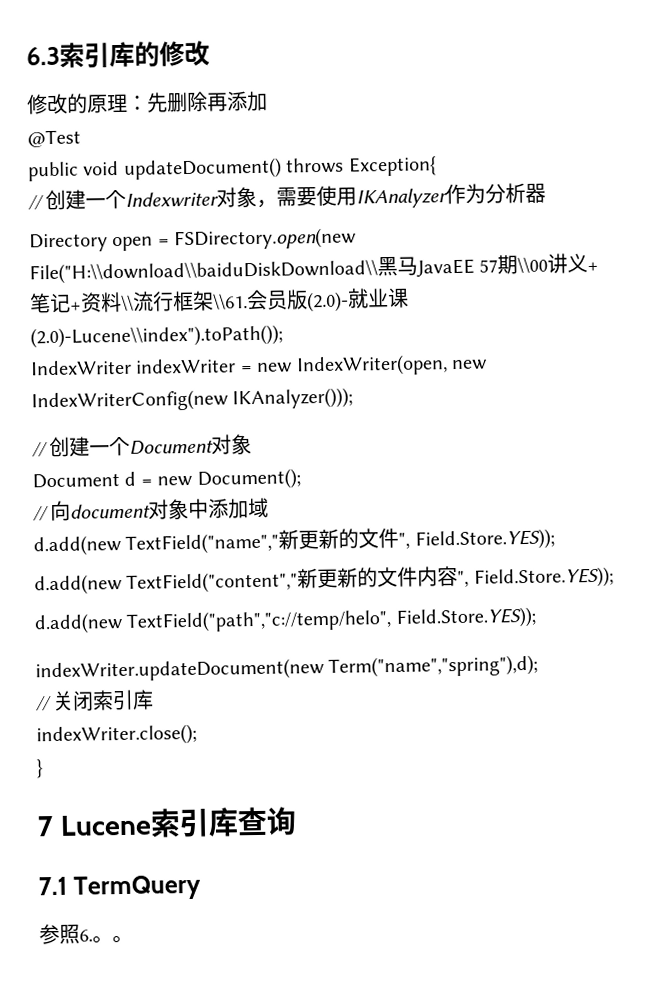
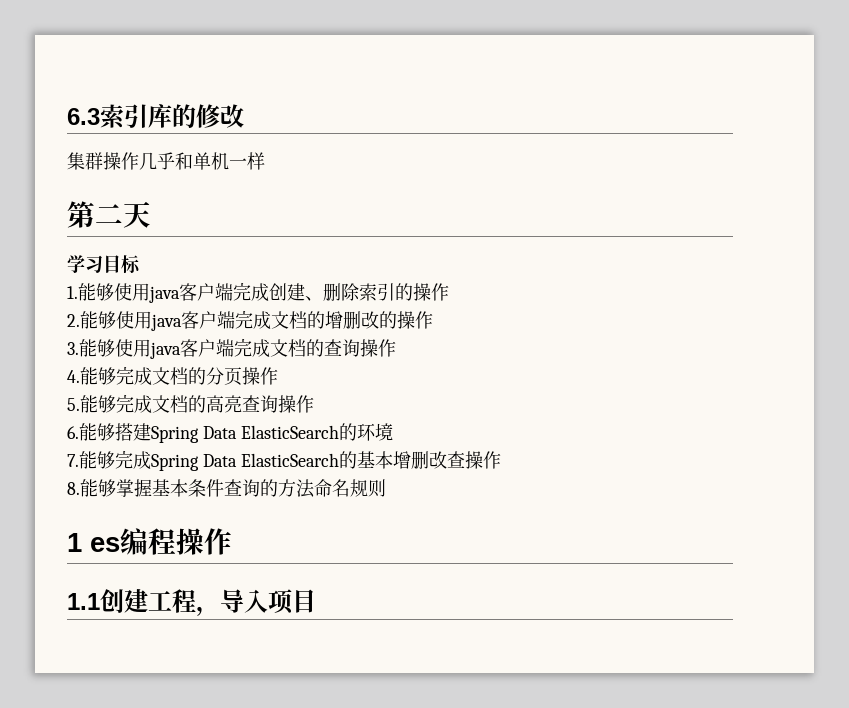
[27,90,268,115] [27,129,81,148] [28,156,437,182] [28,182,547,211] [29,227,358,253] [29,253,600,285] [29,287,409,314] [30,324,283,349] [30,354,488,377] [31,387,354,413] [32,434,253,458] [32,468,301,490] [33,497,270,522] [33,527,555,557] [34,565,614,596] [34,606,536,635] [35,654,539,683] [35,689,155,712] [36,723,197,747] [36,759,44,779] [37,806,297,838] [38,874,201,901] [39,923,133,945] 修改的原理：先删除再添加 // @Test // public void updateDocument() throws Exception{ // // 创建一个Indexwriter对象，需要使用IKAnalyzer作为分析器 // Directory open = FSDirectory.open(new File("H:\\download\\baiduDiskDownload\\黑马JavaEE 57期\\00讲义+笔记+资料\\流行框架\\61.会员版(2.0)-就业课(2.0)-Lucene\\index").toPath()); // IndexWriter indexWriter = new IndexWriter(open, new IndexWriterConfig(new IKAnalyzer())); // // 创建一个Document对象 // Document d = new Document(); // // 向document对象中添加域 // d.add(new TextField("name","新更新的文件", Field.Store.YES)); // d.add(new TextField("content","新更新的文件内容", Field.Store.YES)); // d.add(new TextField("path","c://temp/helo", Field.Store.YES)); // indexWriter.updateDocument(new Term("name","spring"),d); // // 关闭索引库 // indexWriter.close(); // } // 7 Lucene索引库查询 // 7.1 TermQuery // 参照6.。。 -> [67,152,265,170] [67,201,151,228] [67,255,141,274] [67,282,449,303] [67,310,433,331] [67,338,396,359] [67,366,278,386] [67,394,314,413] [67,423,393,443] [67,450,501,471] [67,479,386,498] [67,528,232,555] [67,589,316,616] 集群操作几乎和单机一样 // 第二天 // 学习目标 // 1.能够使用java客户端完成创建、删除索引的操作 // 2.能够使用java客户端完成文档的增删改的操作 // 3.能够使用java客户端完成文档的查询操作 // 4.能够完成文档的分页操作 // 5.能够完成文档的高亮查询操作 // 6.能够搭建Spring Data ElasticSearch的环境 // 7.能够完成Spring Data ElasticSearch的基本增删改查操作 // 8.能够掌握基本条件查询的方法命名规则 // 1 es编程操作 // 1.1创建工程，导入项目

